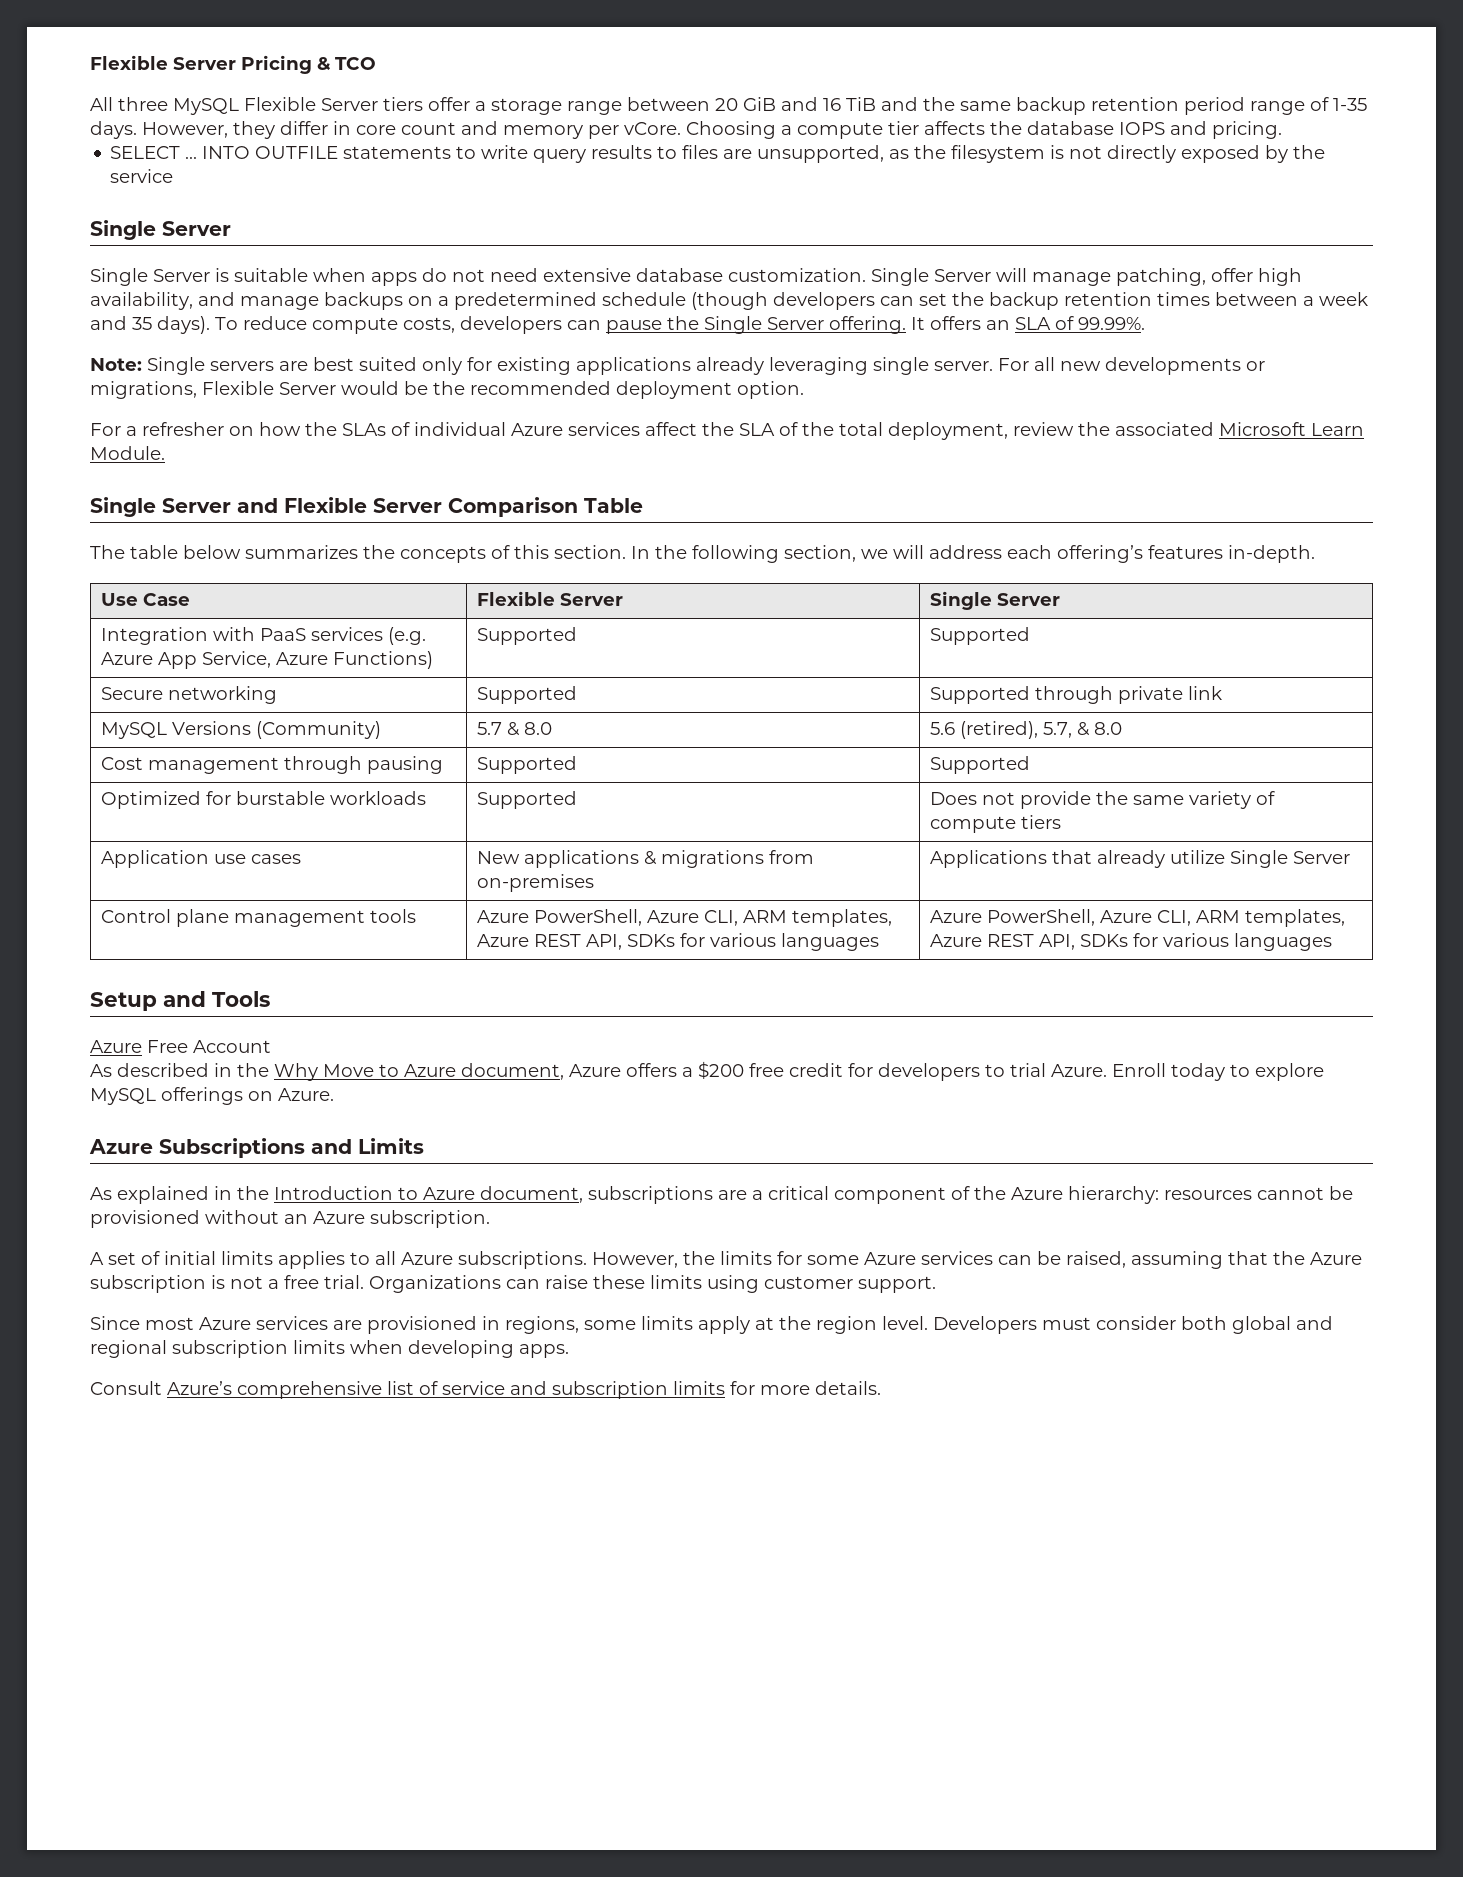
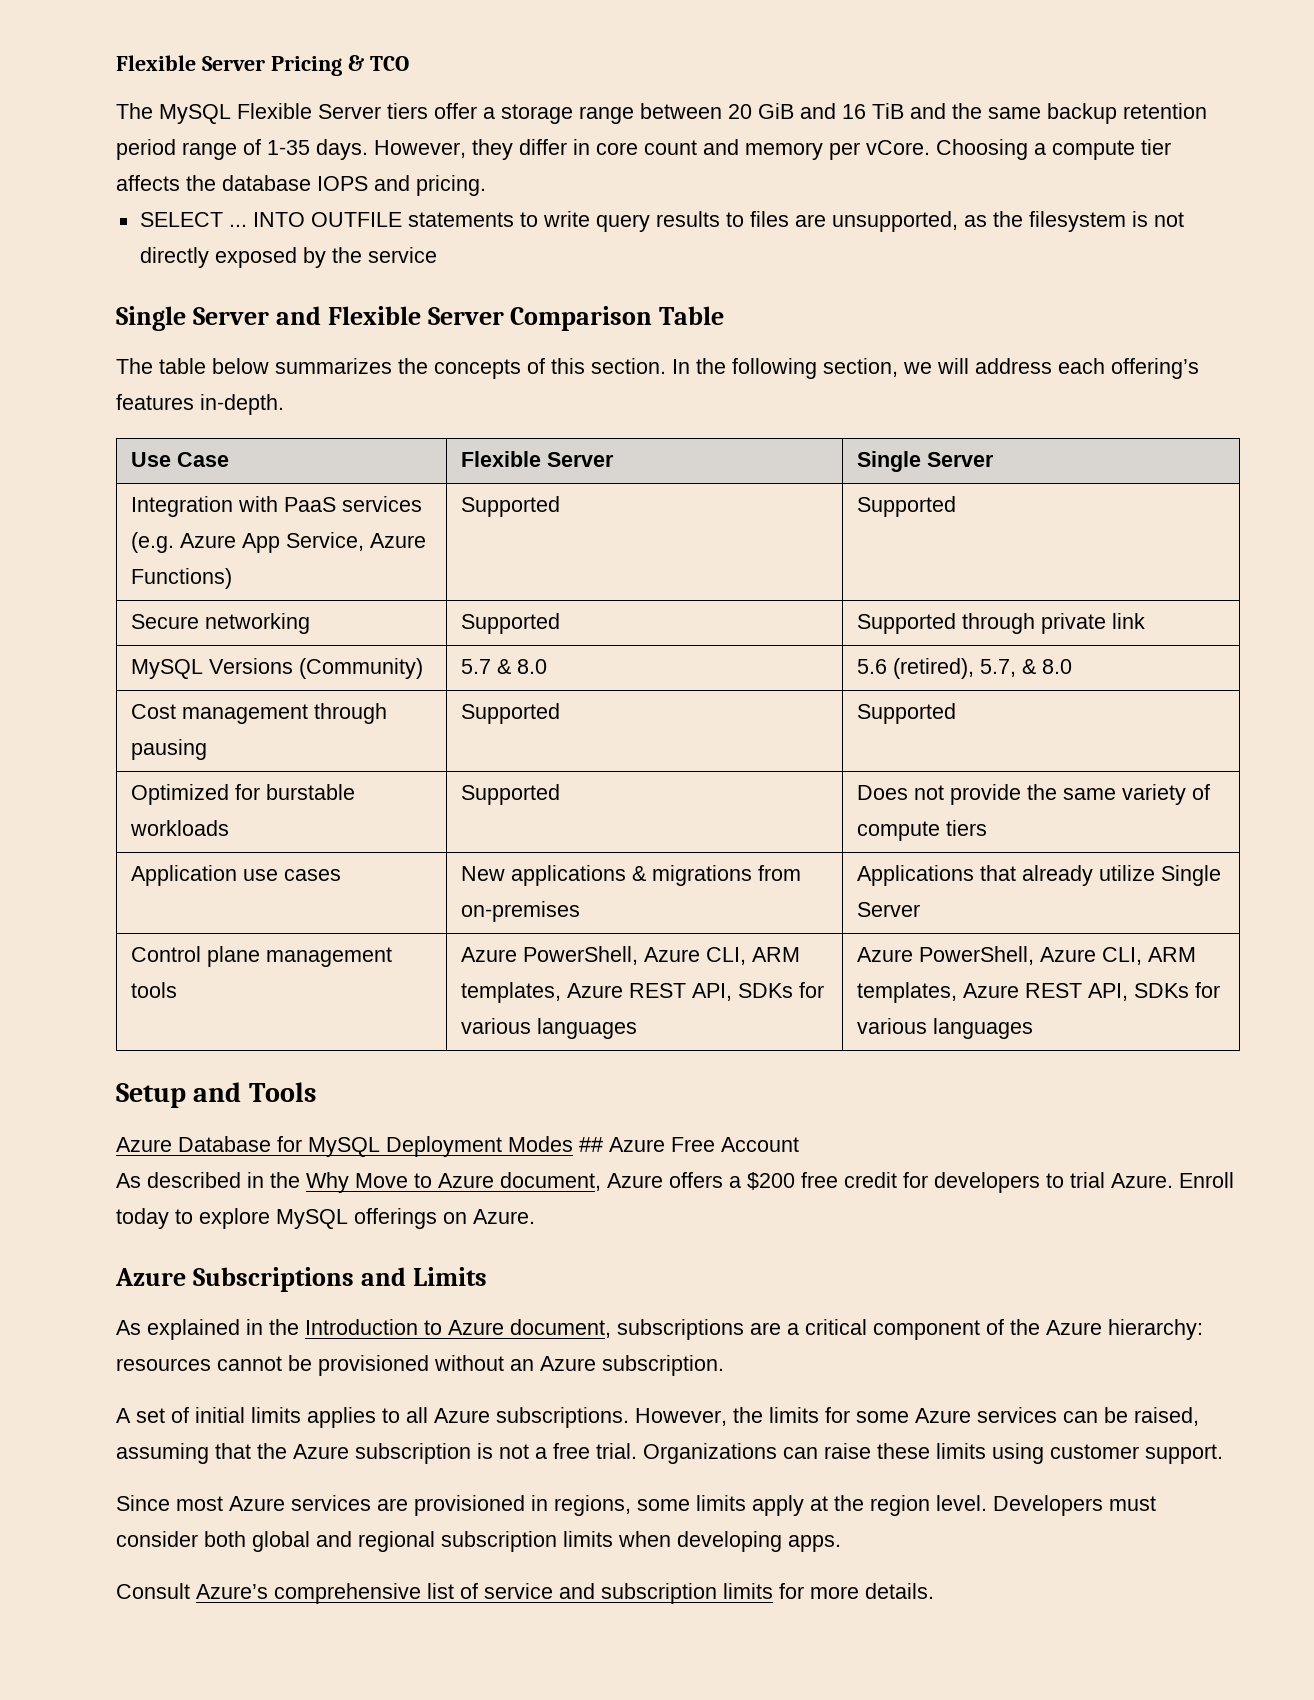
[90,97,168,111] All three -> [116,103,153,119] The
[90,268,1302,286] [90,292,1368,310] [90,316,1145,334] [90,357,1265,375] [90,381,804,399] [90,422,1364,440] [90,446,165,460] [90,497,231,517] // Single Server is suitable when apps do not need extensive database customization. Single Server will manage patching, offer high availability, and manage backups on a predetermined schedule (though developers can set the backup retention times between a week and 35 days). To reduce compute costs, developers can pause the Single Server offering. It offers an SLA of 99.99%. // Note: Single servers are best suited only for existing applications already leveraging single server. For all new developments or migrations, Flexible Server would be the recommended deployment option. // For a refresher on how the SLAs of individual Azure services affect the SLA of the total deployment, review the associated Microsoft Learn Module. // Single Server -> (269, 316) none
(142, 1046) none -> [178,1136,665,1157] Database for MySQL Deployment Modes ## Azure

